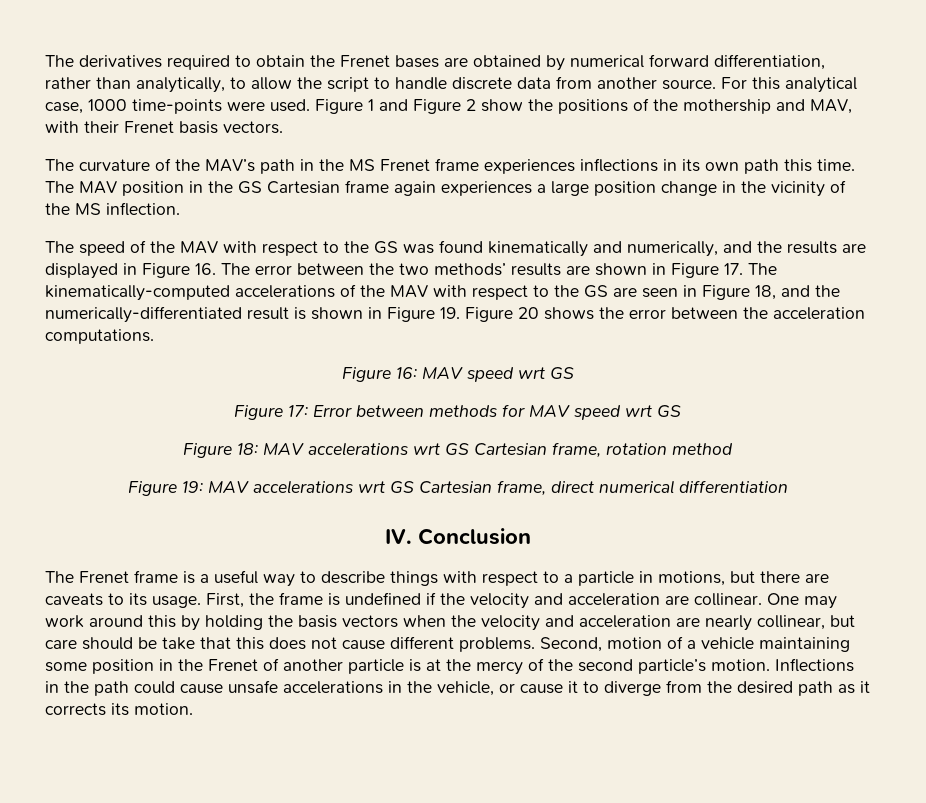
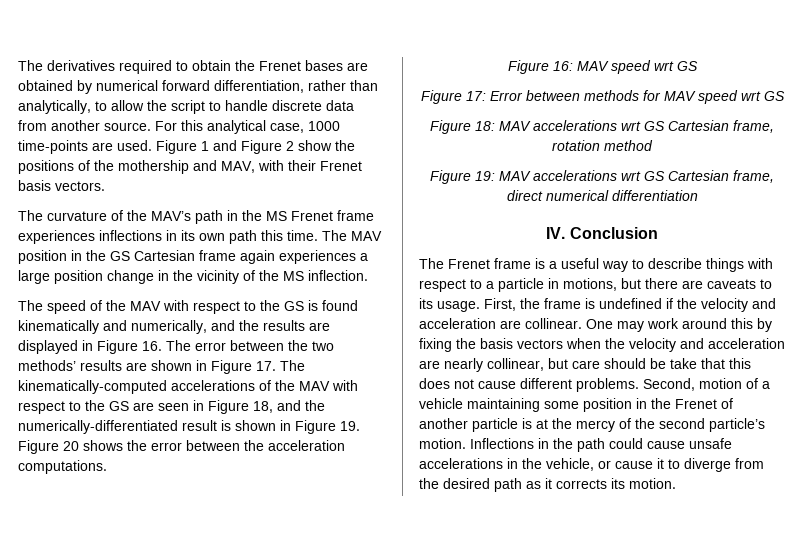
[227,101,265,111] were -> [92,142,113,151] are
[403,244,434,254] was -> [308,300,318,311] is
[205,615,263,630] holding -> [419,338,452,352] fixing

